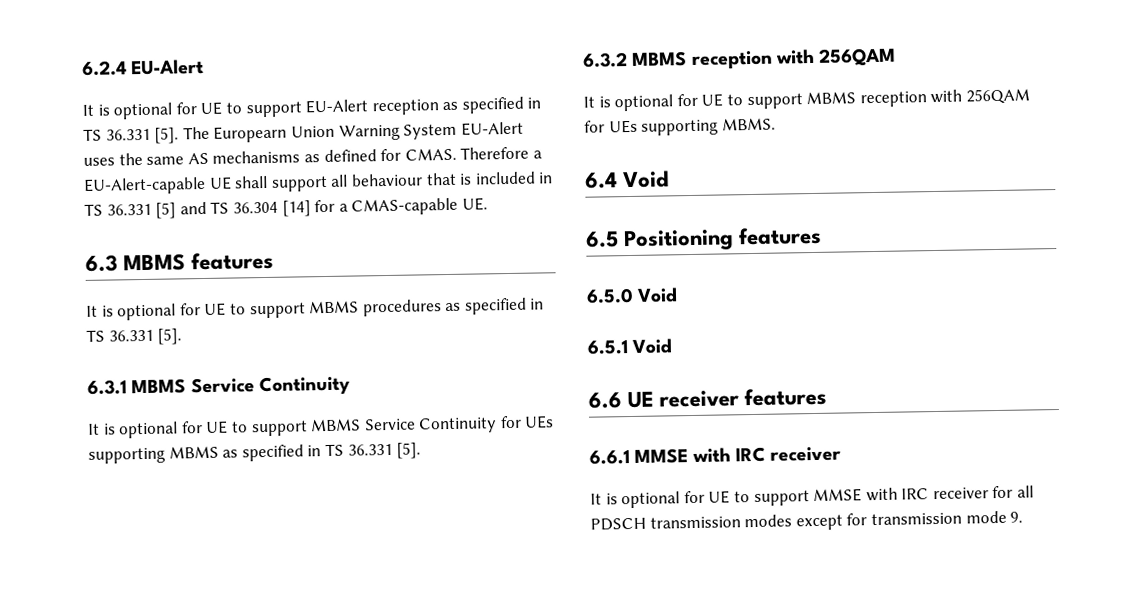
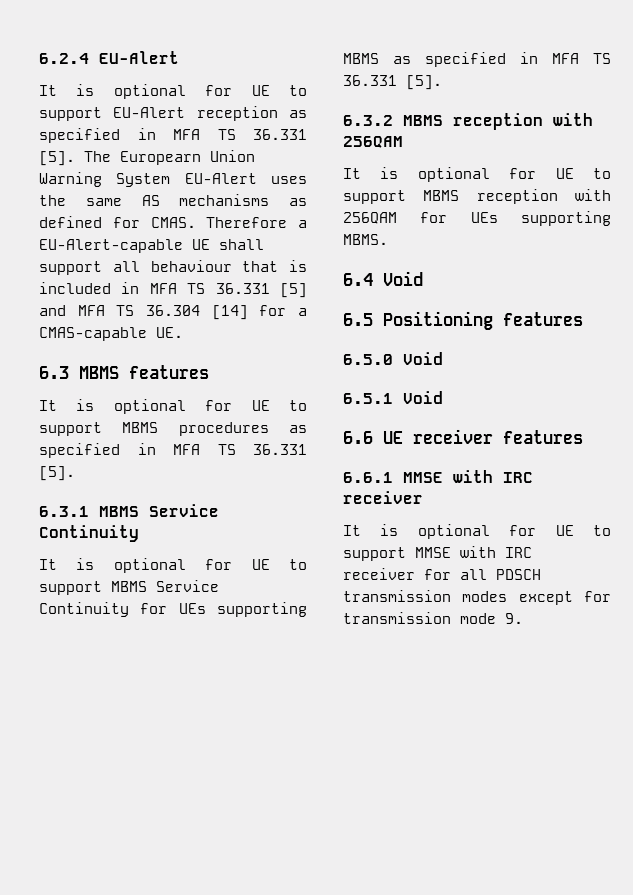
(542, 103) none -> [173,129,200,140] MFA
(554, 178) none -> [149,283,177,294] MFA
(207, 208) none -> [77,305,105,316] MFA
(545, 304) none -> [173,444,200,455] MFA
(322, 451) none -> [552,53,579,64] MFA

